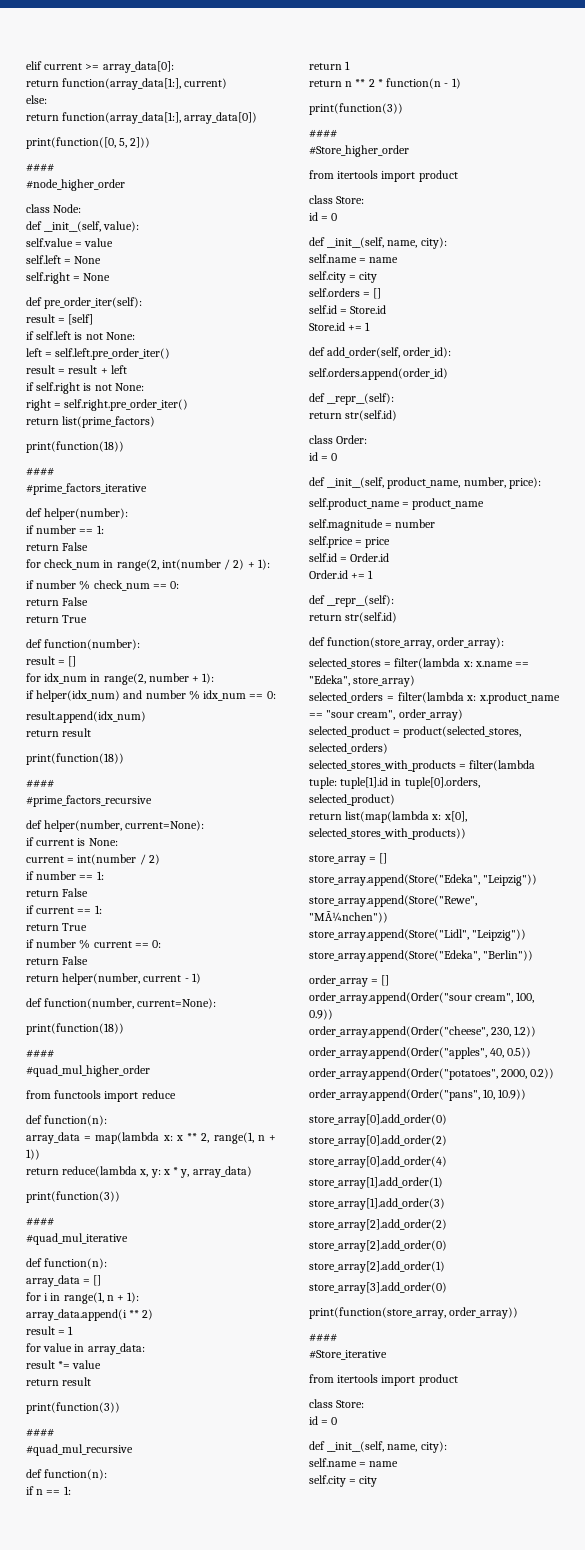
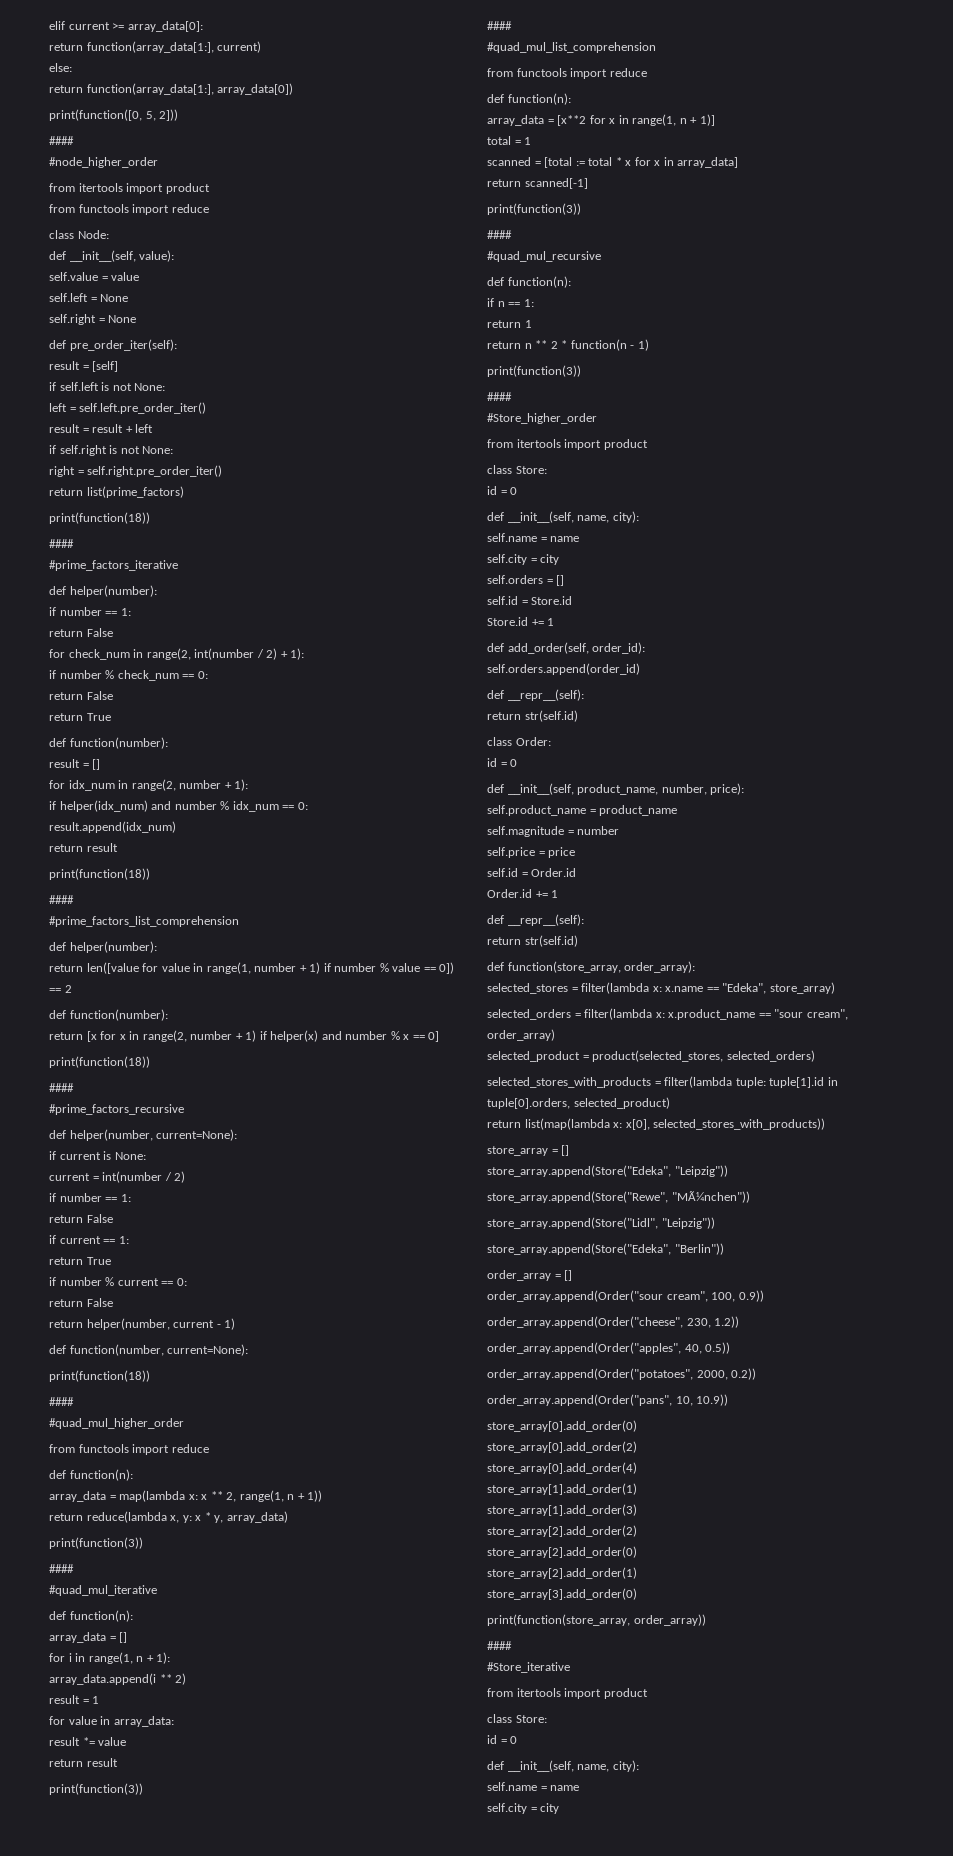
(125, 185) none -> [49,183,210,194] [49,204,209,215] // from itertools import product // from functools import reduce
(54, 783) none -> [49,916,239,927] [49,941,157,953] [49,962,455,974] [49,985,72,993] [49,1009,168,1021] [49,1030,440,1042] [49,1056,150,1068] [49,1083,74,1092] // #prime_factors_list_comprehension // def helper(number): // return len([value for value in range(1, number + 1) if number % value == 0]) == 2 // def function(number): // return [x for x in range(2, number + 1) if helper(x) and number % x == 0] // print(function(18)) // ####
(54, 1432) none -> [487,42,656,53] [487,68,647,79] [487,93,571,105] [487,114,715,126] [487,136,532,145] [487,157,739,168] [487,178,588,189] [487,203,581,215] [487,230,512,239] // #quad_mul_list_comprehension // from functools import reduce // def function(n): // array_data = [x**2 for x in range(1, n + 1)] // total = 1 // scanned = [total := total * x for x in array_data] // return scanned[-1] // print(function(3)) // ####

